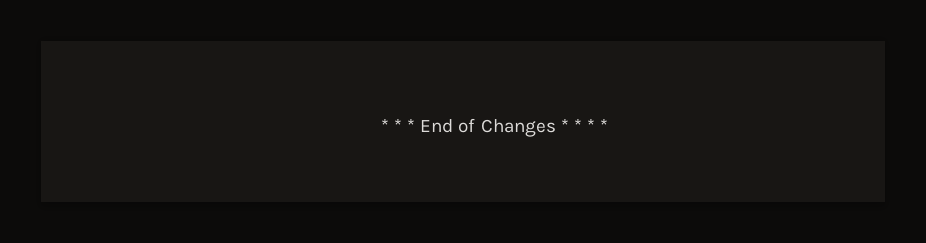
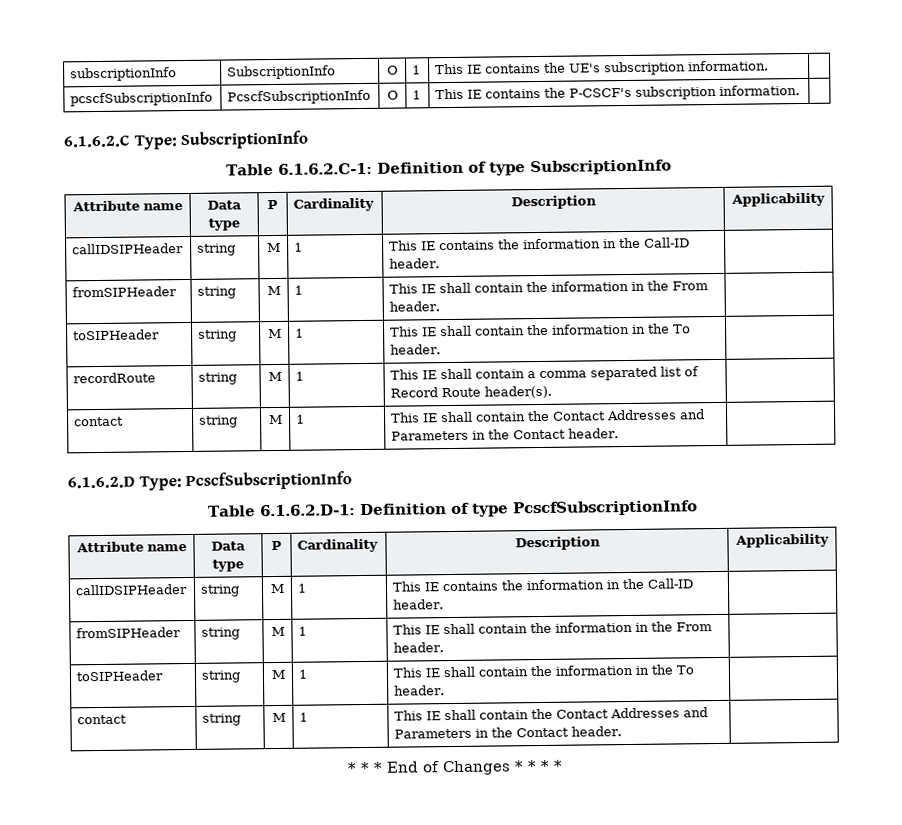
(380, 125) none -> [70,67,178,82] [227,65,337,80] [386,65,399,75] [412,65,422,75] [435,60,770,76] [70,91,214,107] [227,89,372,105] [386,90,399,100] [412,90,422,100] [435,85,801,100] [63,130,309,150] [225,159,672,176] [71,200,183,212] [207,200,242,210] [208,218,240,231] [267,199,278,210] [293,197,375,212] [510,195,597,210] [730,192,825,207] [72,243,185,255] [197,243,237,256] [266,242,281,253] [294,242,304,252] [389,237,691,251] [389,258,441,269] [72,286,178,298] [197,286,237,299] [266,285,281,296] [294,285,304,295] [389,280,709,294] [389,301,441,312] [73,329,161,341] [198,329,238,342] [267,328,282,339] [295,328,305,338] [390,323,692,337] [390,344,442,355] [73,372,157,384] [198,372,238,385] [267,371,282,382] [295,371,305,381] [390,366,700,381] [390,385,553,399] [74,416,125,427] [199,415,239,428] [268,414,283,425] [296,414,306,424] [390,409,706,423] [391,428,620,441] [67,471,353,491] [207,500,698,517] [75,541,187,553] [211,541,246,551] [212,559,244,572] [271,540,282,551] [297,538,379,553] [514,536,601,551] [734,533,829,548] [75,583,189,596] [200,584,241,597] [269,583,285,594] [297,583,308,593] [392,578,695,592] [393,599,445,610] [76,627,182,639] [201,627,241,640] [270,626,285,637] [298,626,308,636] [393,621,713,635] [393,642,445,653] [76,670,165,682] [201,670,242,683] [270,669,286,680] [298,669,309,679] [393,664,695,678] [394,685,446,696] [77,714,128,725] [202,713,242,726] [271,712,286,723] [299,712,309,722] [394,707,709,721] [394,726,623,739] subscriptionInfo | SubscriptionInfo | O | 1 | This IE contains the UE's subscription information. | // pcscfSubscriptionInfo | PcscfSubscriptionInfo | O | 1 | This IE contains the P-CSCF's subscription information. | // 6.1.6.2.C Type: SubscriptionInfo // Table 6.1.6.2.C-1: Definition of type SubscriptionInfo // Attribute name | Data type | P | Cardinality | Description | Applicability // callIDSIPHeader | string | M | 1 | This IE contains the information in the Call-ID header. | // fromSIPHeader | string | M | 1 | This IE shall contain the information in the From header. | // toSIPHeader | string | M | 1 | This IE shall contain the information in the To header. | // recordRoute | string | M | 1 | This IE shall contain a comma separated list of Record Route header(s). | // contact | string | M | 1 | This IE shall contain the Contact Addresses and Parameters in the Contact header. | // 6.1.6.2.D Type: PcscfSubscriptionInfo // Table 6.1.6.2.D-1: Definition of type PcscfSubscriptionInfo // Attribute name | Data type | P | Cardinality | Description | Applicability // callIDSIPHeader | string | M | 1 | This IE contains the information in the Call-ID header. | // fromSIPHeader | string | M | 1 | This IE shall contain the information in the From header. | // toSIPHeader | string | M | 1 | This IE shall contain the information in the To header. | // contact | string | M | 1 | This IE shall contain the Contact Addresses and Parameters in the Contact header. | //

